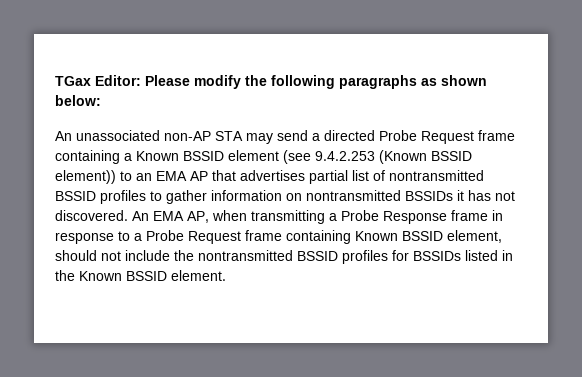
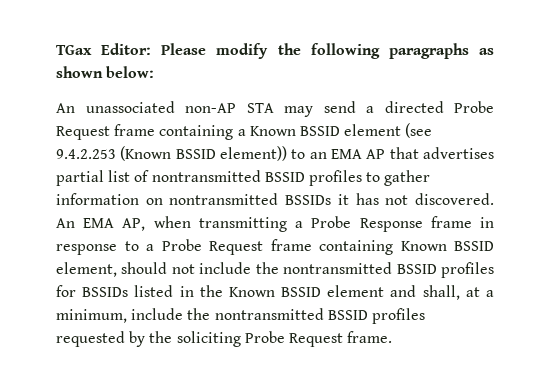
[171,270,226,281] element. -> [327,285,495,300] [56,308,425,324] [56,331,393,347] element and shall, at a minimum, include the nontransmitted BSSID profiles requested by the soliciting Probe Request frame.

